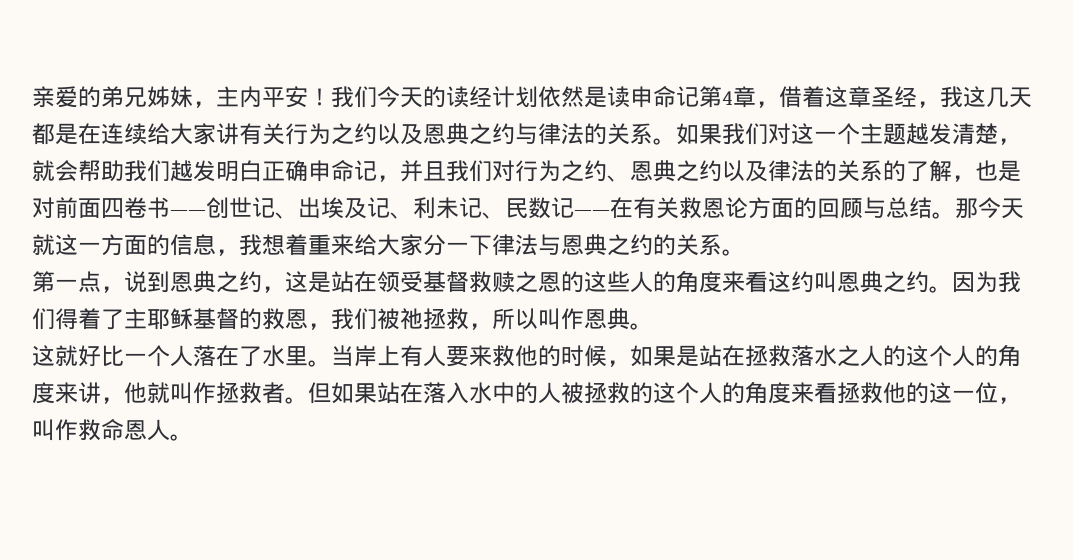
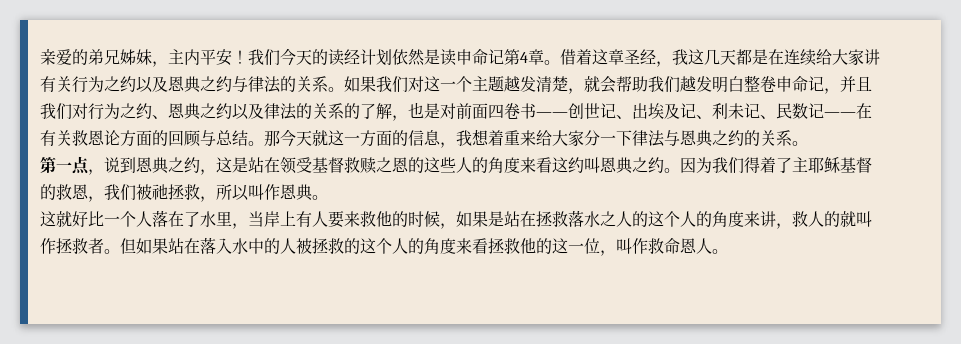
[756,101,779,108] ， -> [544,60,560,65] 。
[262,160,308,182] 正确 -> [744,75,776,92] 整卷
[308,360,331,367] 。 -> [232,223,248,229] ，
[124,382,147,404] 他 -> [792,211,840,227] 救人的

